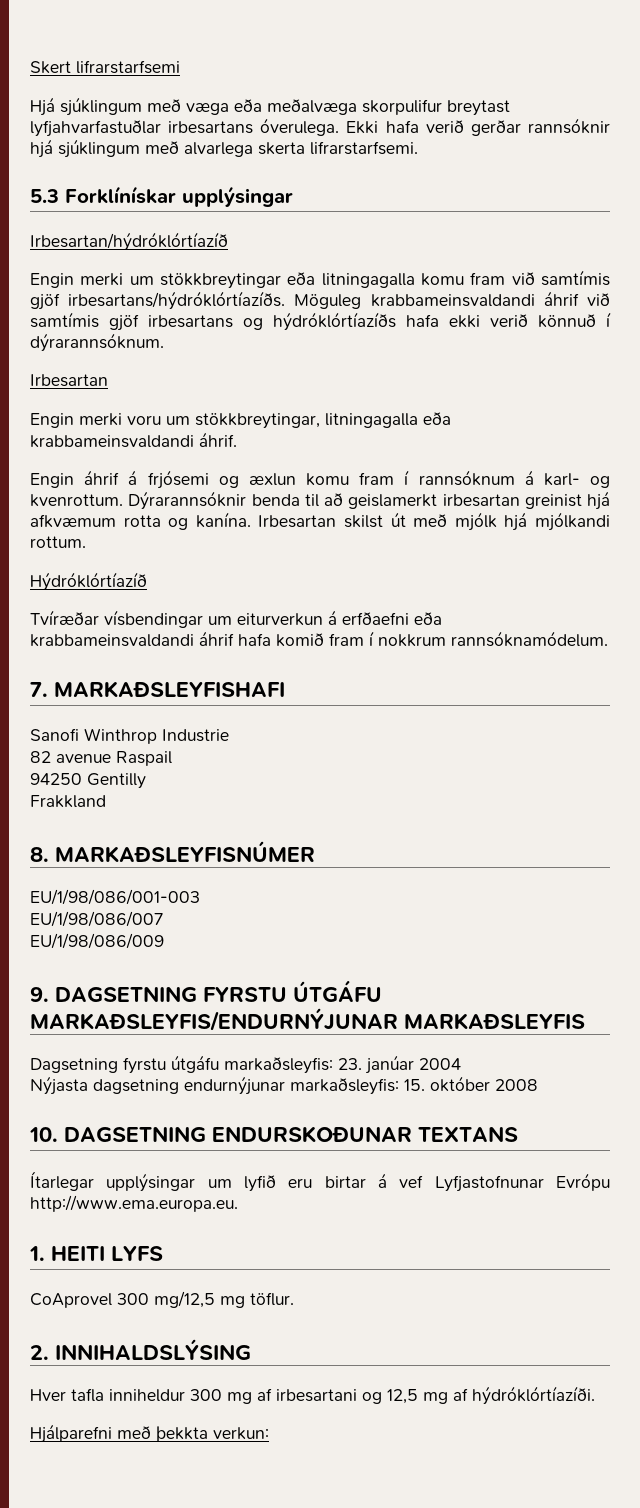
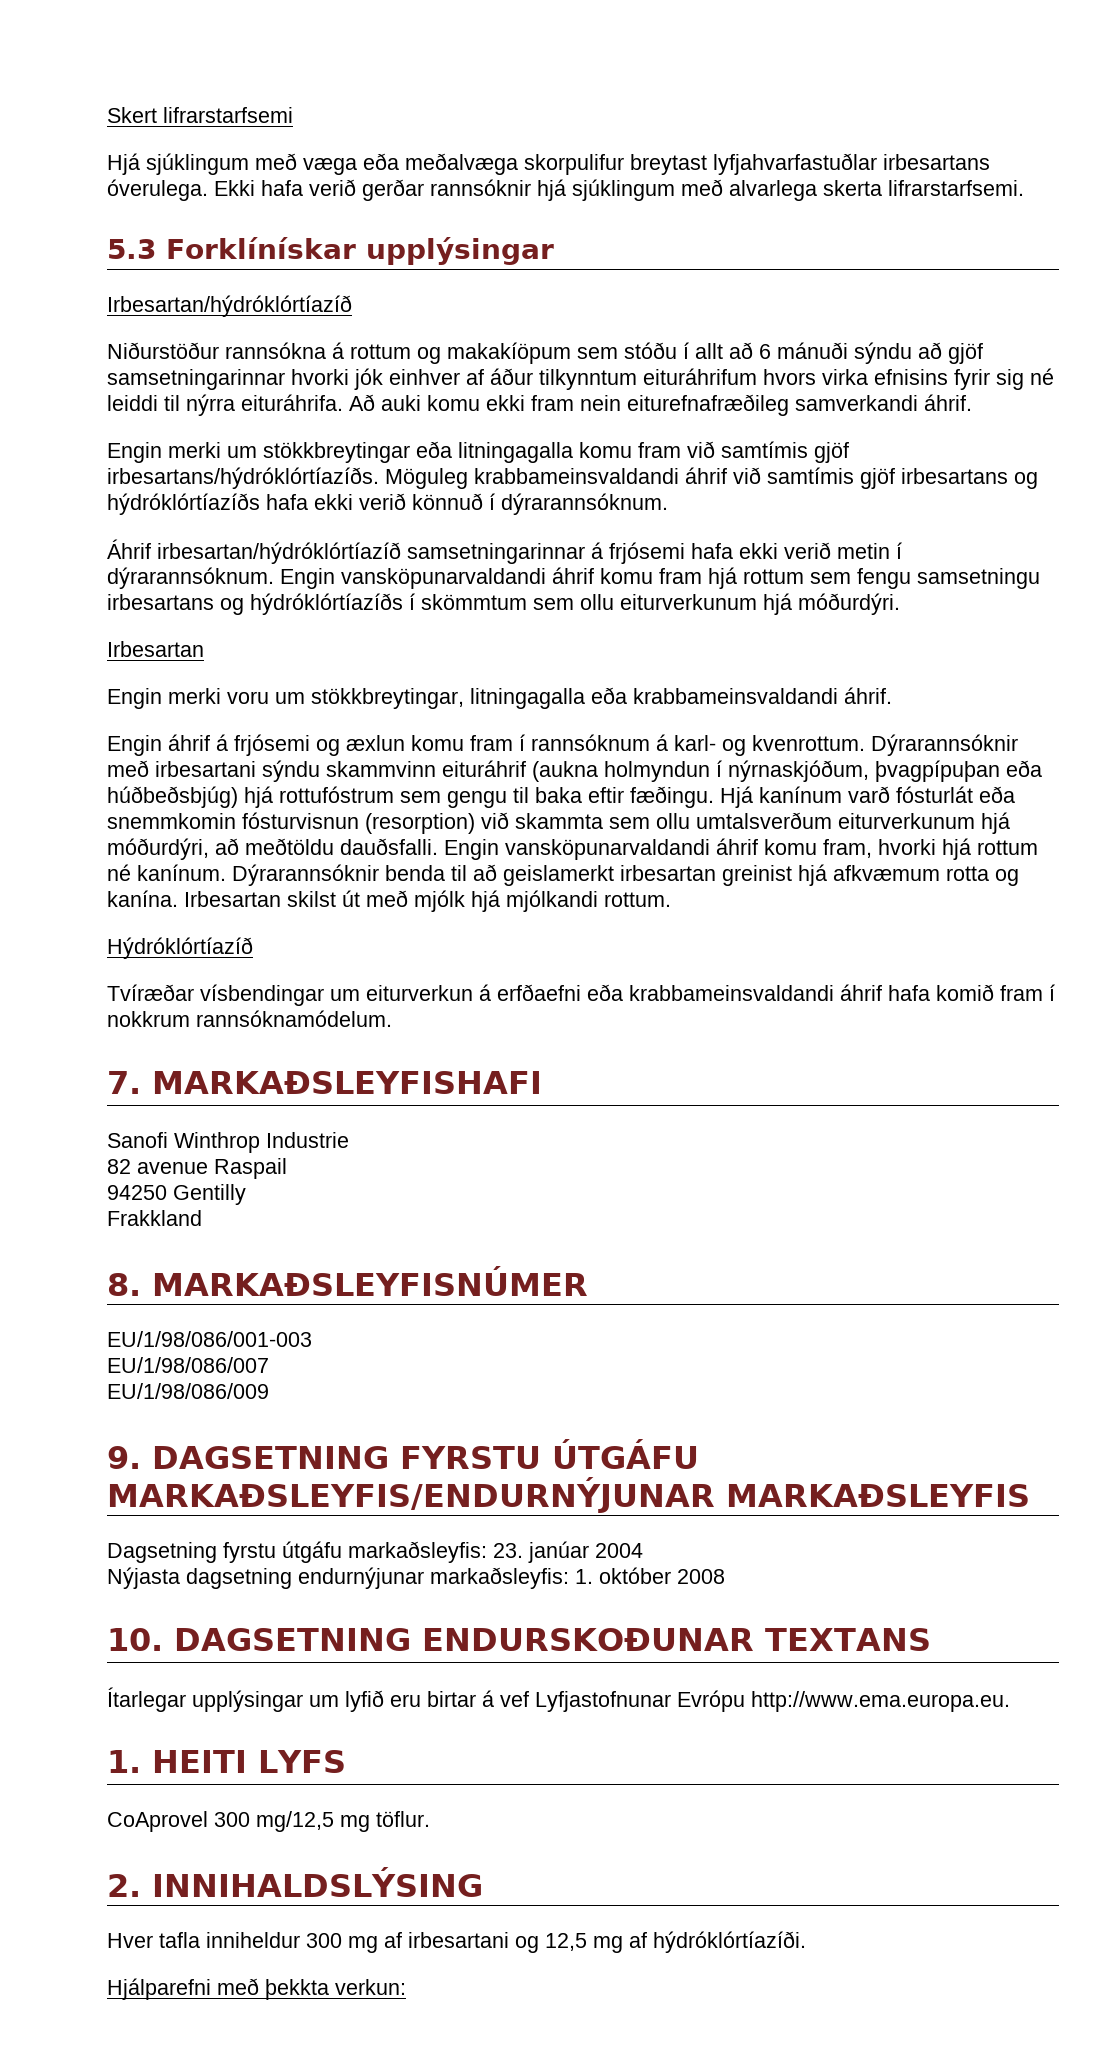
(228, 241) none -> [107,342,983,364] [107,368,1054,390] [107,394,972,416] // Niðurstöður rannsókna á rottum og makakíöpum sem stóðu í allt að 6 mánuði sýndu að gjöf samsetningarinnar hvorki jók einhver af áður tilkynntum eituráhrifum hvors virka efnisins fyrir sig né leiddi til nýrra eituráhrifa. Að auki komu ekki fram nein eiturefnafræðileg samverkandi áhrif.
(164, 342) none -> [107,539,902,564] [107,567,1040,589] [107,593,900,615] // Áhrif irbesartan/hýdróklórtíazíð samsetningarinnar á frjósemi hafa ekki verið metin í dýrarannsóknum. Engin vansköpunarvaldandi áhrif komu fram hjá rottum sem fengu samsetningu irbesartans og hýdróklórtíazíðs í skömmtum sem ollu eiturverkunum hjá móðurdýri.
(247, 500) none -> [107,760,1042,782] [107,786,1015,808] [107,812,1010,834] [107,838,1038,860] [107,864,379,886] með irbesartani sýndu skammvinn eituráhrif (aukna holmyndun í nýrnaskjóðum, þvagpípuþan eða húðbeðsbjúg) hjá rottufóstrum sem gengu til baka eftir fæðingu. Hjá kanínum varð fósturlát eða snemmkomin fósturvisnun (resorption) við skammta sem ollu umtalsverðum eiturverkunum hjá móðurdýri, að meðtöldu dauðsfalli. Engin vansköpunarvaldandi áhrif komu fram, hvorki hjá rottum né kanínum. Dýrarannsóknir
[404,1079,425,1091] 15. -> [575,1569,593,1584] 1.

